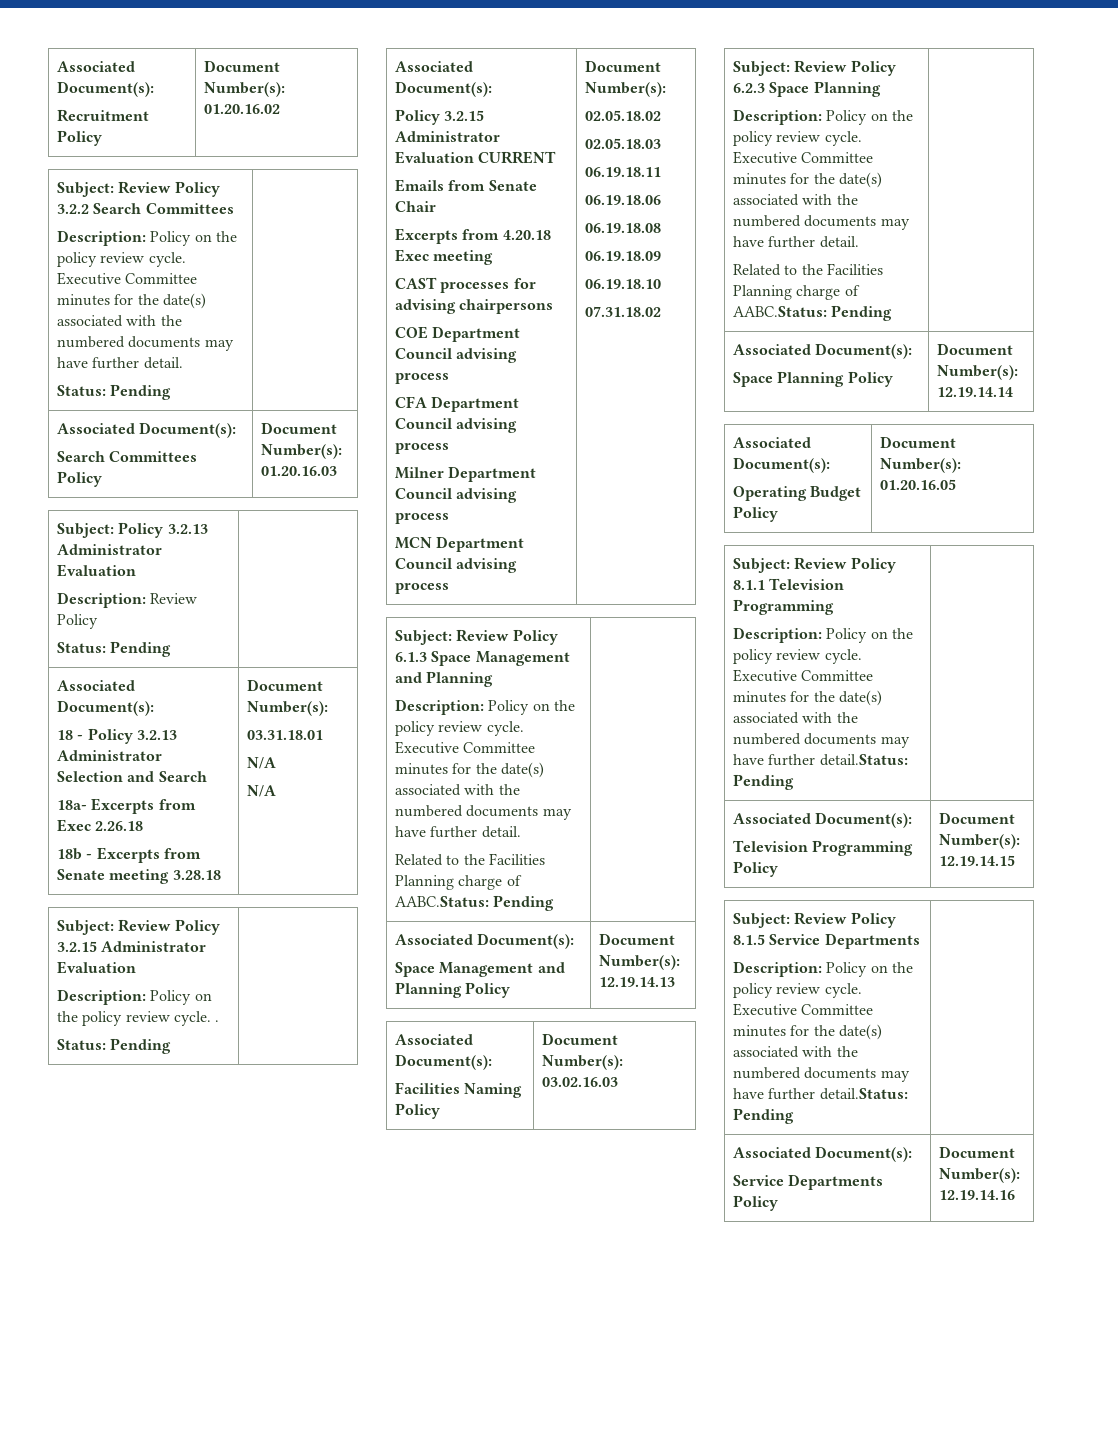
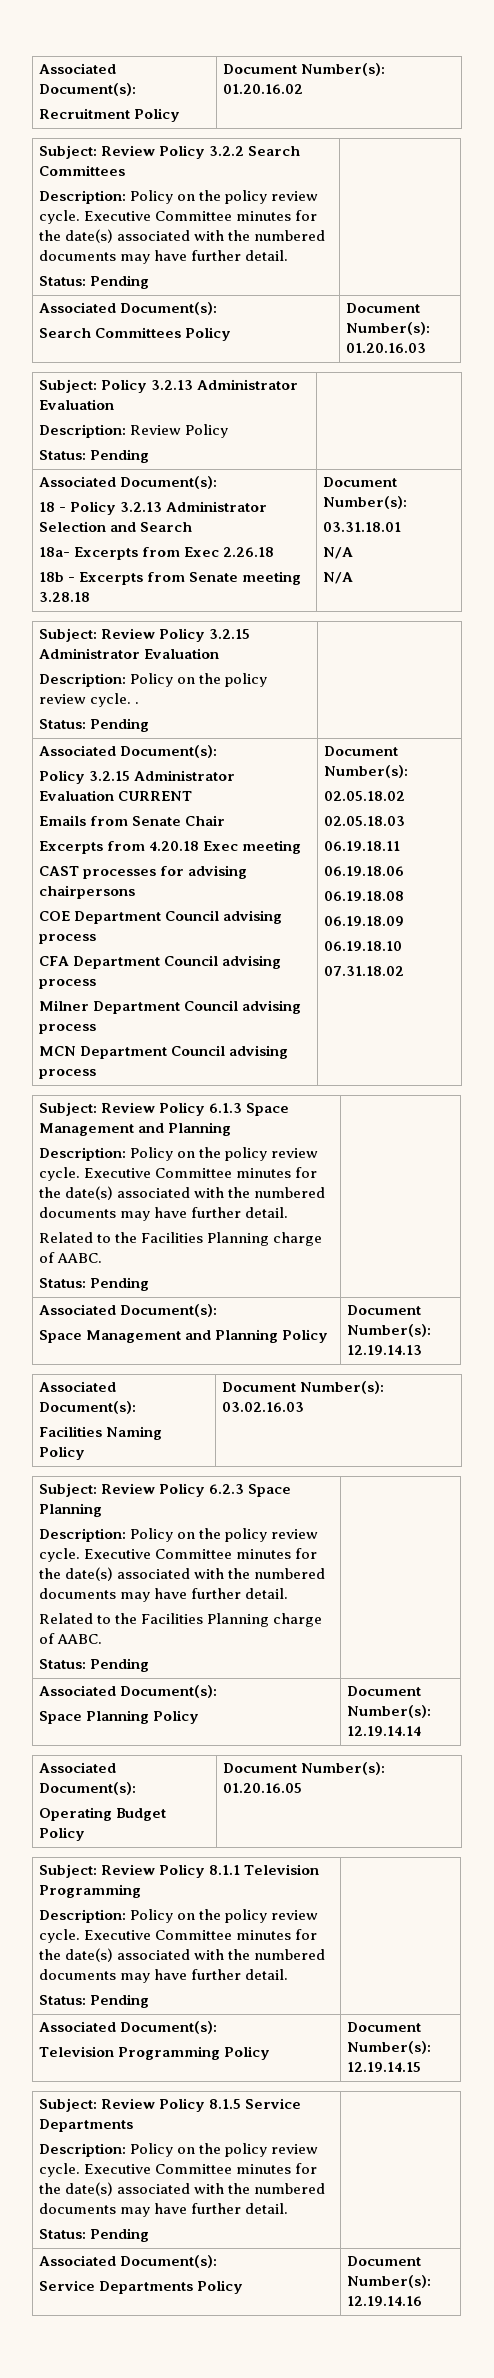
[394,896,489,907] AABC.Status: -> [56,1253,102,1263] [38,1278,86,1288] AABC. // Status:
[732,306,827,317] AABC.Status: -> [56,1634,102,1644] [38,1659,86,1669] AABC. // Status:
[819,754,908,766] detail.Status: -> [244,1969,288,1980] [38,1995,86,2005] detail. // Status:
[819,1088,908,1100] detail.Status: -> [244,2203,288,2214] [38,2229,86,2239] detail. // Status:

